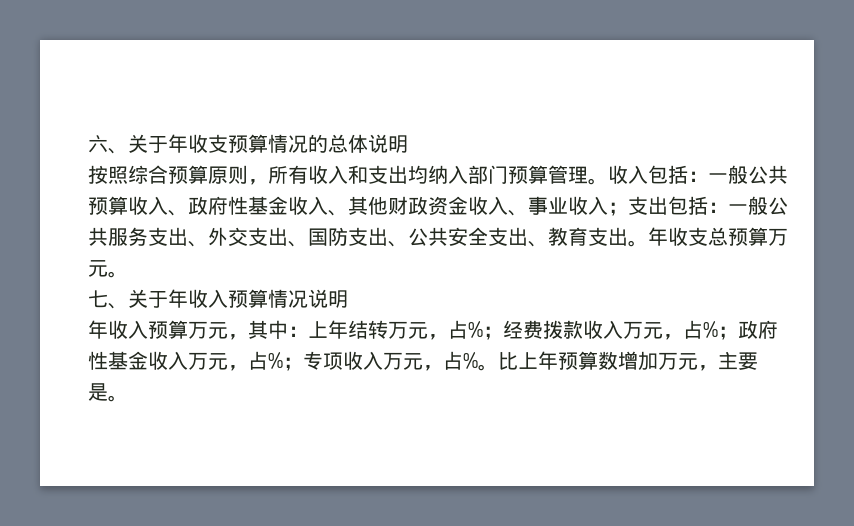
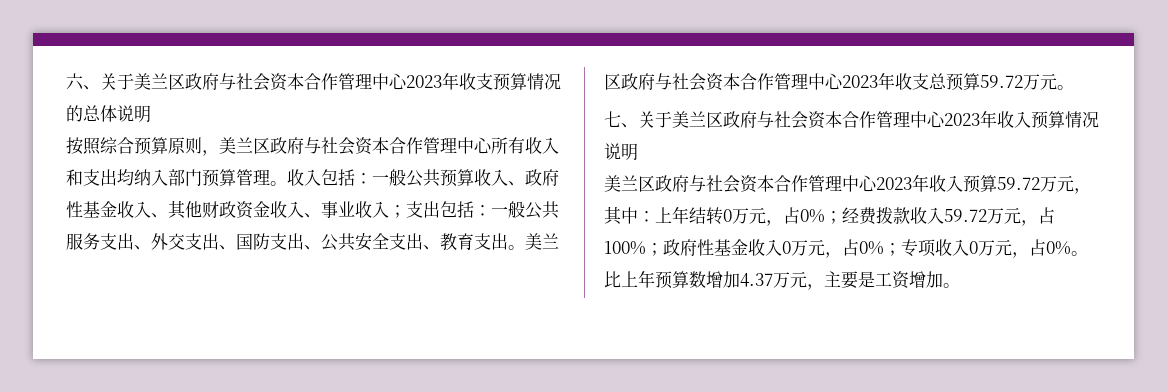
(168, 144) none -> [134,73,442,91] 美兰区政府与社会资本合作管理中心2023
(268, 182) none -> [219,137,492,155] 美兰区政府与社会资本合作管理中心
(648, 243) none -> [525,233,559,250] [604,73,878,91] 美兰区政府与社会资本合作管理中心2023
(768, 236) none -> [980,75,1023,88] 59.72
(168, 299) none -> [672,111,980,129] 美兰区政府与社会资本合作管理中心2023
[88,320,188,339] 年收入预算 -> [604,174,1040,193] 美兰区政府与社会资本合作管理中心2023年收入预算59.72
[388,320,483,340] 万元，占% -> [723,207,825,226] 0万元，占0%
[623,320,718,340] 万元，占% -> [944,207,1055,226] [604,241,646,255] 59.72万元，占100%
[188,351,283,371] 万元，占% -> [782,239,884,258] 0万元，占0%
[383,351,478,371] 万元，占% -> [969,239,1071,258] 0万元，占0%
(658, 361) none -> [740,273,773,287] 4.37
(108, 392) none -> [875,271,943,289] 工资增加

